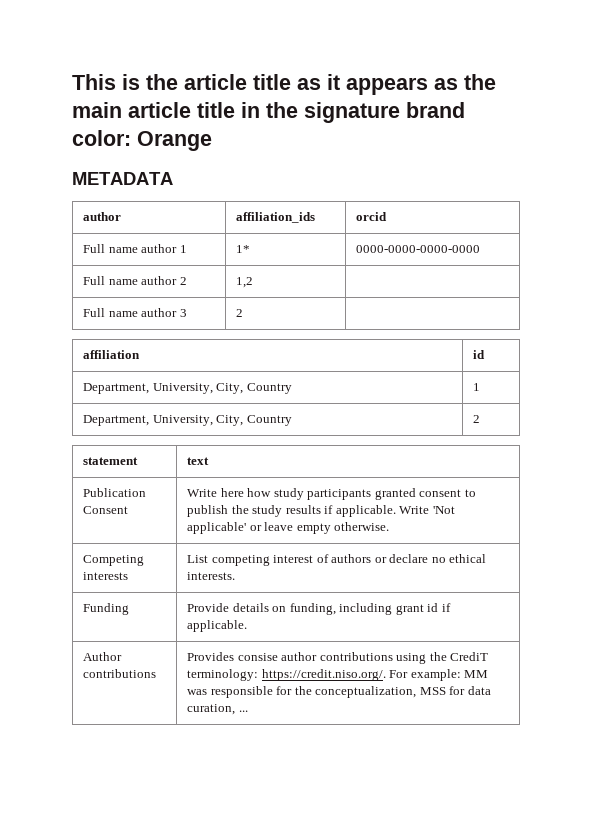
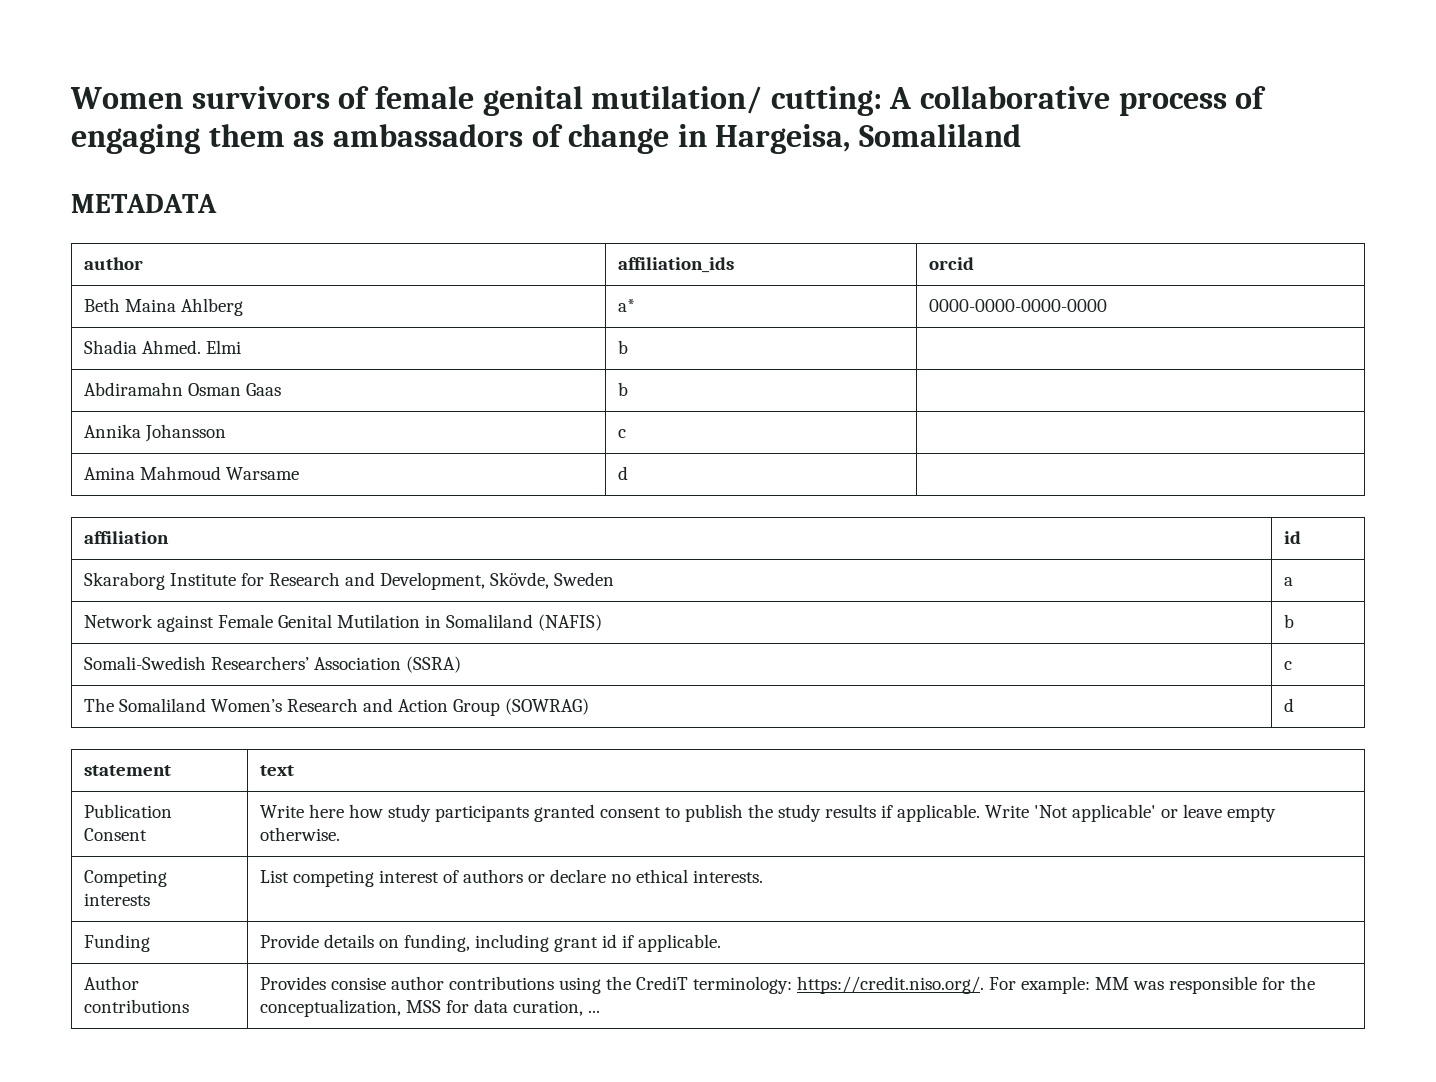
[72,74,496,95] [72,102,465,123] [72,130,212,151] [72,172,173,185] [83,212,122,221] [236,212,316,223] [356,212,388,221] [83,244,187,253] [236,245,251,253] [356,245,481,253] [83,276,187,285] [236,277,254,288] [83,308,187,317] [236,309,244,317] [83,350,141,359] [473,350,486,359] [83,383,292,394] [473,383,481,391] [83,415,292,426] [473,415,481,423] This is the article title as it appears as the main article title in the signature brand color: Orange // METADATA // author | affiliation_ids | orcid // Full name author 1 | 1* | 0000-0000-0000-0000 // Full name author 2 | 1,2 | // Full name author 3 | 2 | // affiliation | id // Department, University, City, Country | 1 // Department, University, City, Country | 2 -> [70,86,1267,116] [71,124,1022,154] [71,194,217,213] [83,257,143,270] [617,257,734,273] [928,257,974,270] [83,298,243,316] [617,299,635,312] [928,299,1107,312] [83,340,241,354] [617,340,628,354] [83,382,281,396] [617,382,628,396] [83,424,226,442] [617,429,626,438] [83,466,299,480] [617,466,628,480] [83,531,169,544] [1283,531,1301,544] [83,572,614,590] [1283,577,1293,586] [83,614,602,632] [1283,614,1294,628] [83,656,461,673] [1283,661,1292,670] [83,698,589,716] [1283,698,1294,712] Women survivors of female genital mutilation/ cutting: A collaborative process of engaging them as ambassadors of change in Hargeisa, Somaliland // METADATA // author | affiliation_ids | orcid // Beth Maina Ahlberg | a* | 0000-0000-0000-0000 // Shadia Ahmed. Elmi | b | // Abdiramahn Osman Gaas | b | // Annika Johansson | c | // Amina Mahmoud Warsame | d | // affiliation | id // Skaraborg Institute for Research and Development, Skövde, Sweden | a // Network against Female Genital Mutilation in Somaliland (NAFIS) | b // Somali-Swedish Researchers’ Association (SSRA) | c // The Somaliland Women’s Research and Action Group (SOWRAG) | d

